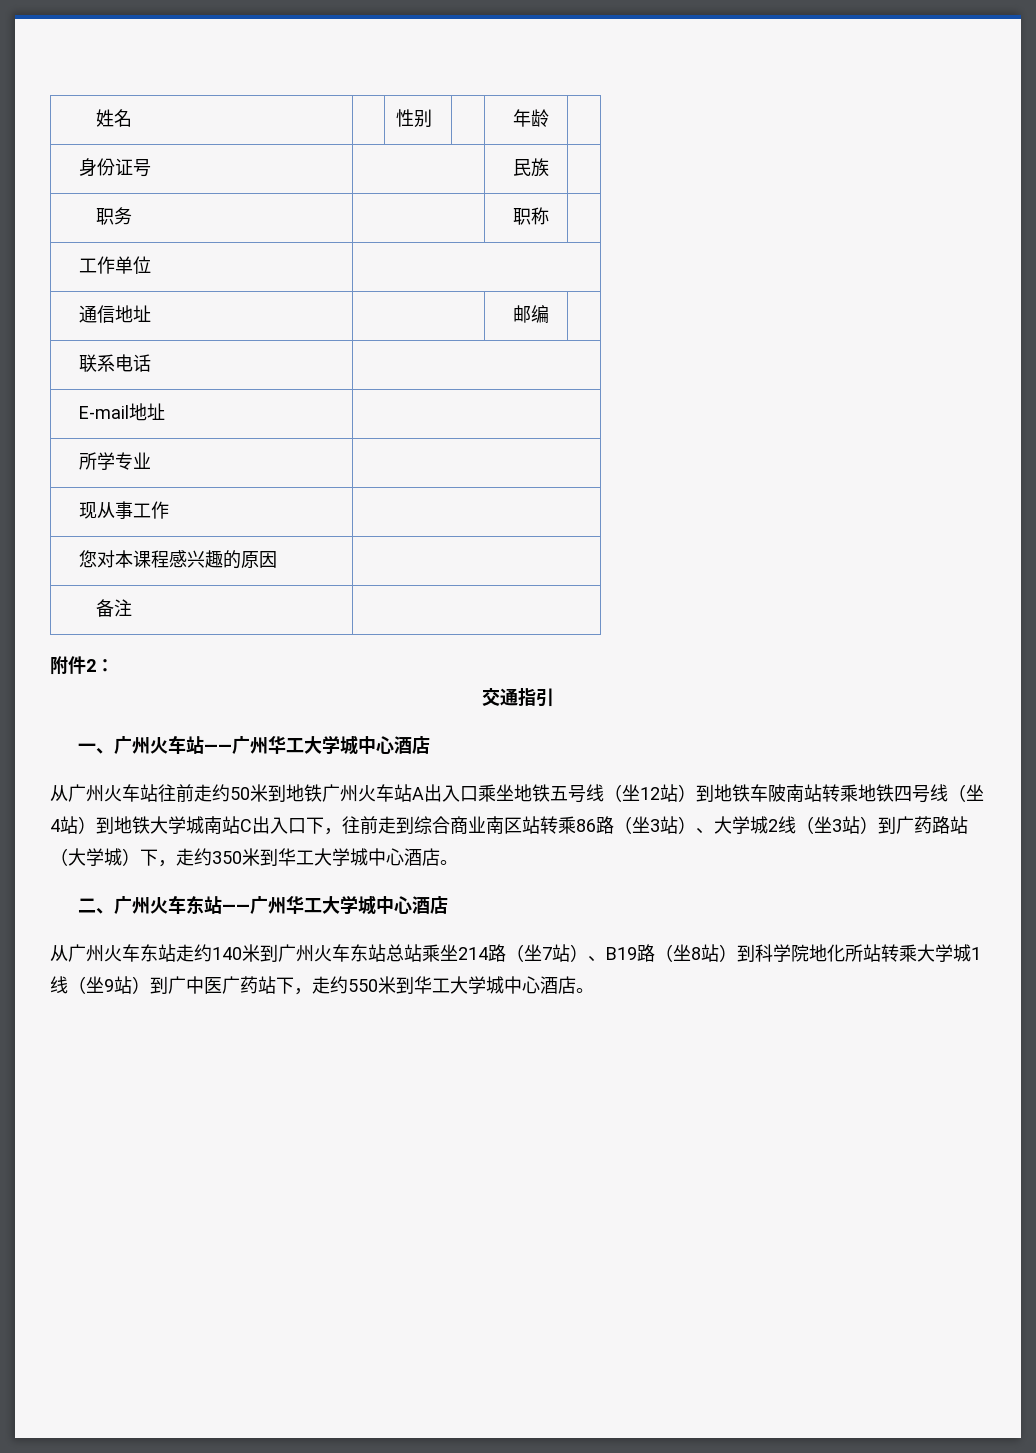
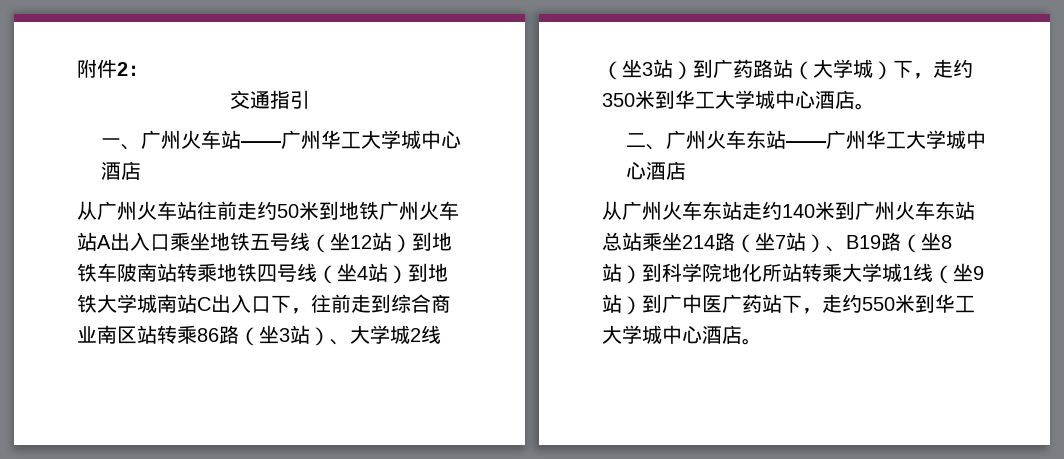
[95,109,132,127] [395,109,432,128] [512,109,549,127] [78,158,151,177] [512,158,549,177] [95,207,132,225] [512,207,549,225] [78,256,151,274] [78,305,151,323] [512,305,549,323] [78,354,151,372] [78,403,165,421] [78,452,151,470] [78,501,169,519] [78,550,277,569] [95,599,132,617] 姓名 | | 性别 | | 年龄 | // 身份证号 | | 民族 | // 职务 | | 职称 | // 工作单位 | // 通信地址 | | 邮编 | // 联系电话 | // E-mail地址 | // 所学专业 | // 现从事工作 | // 您对本课程感兴趣的原因 | // 备注 | // -> (77, 68) none

